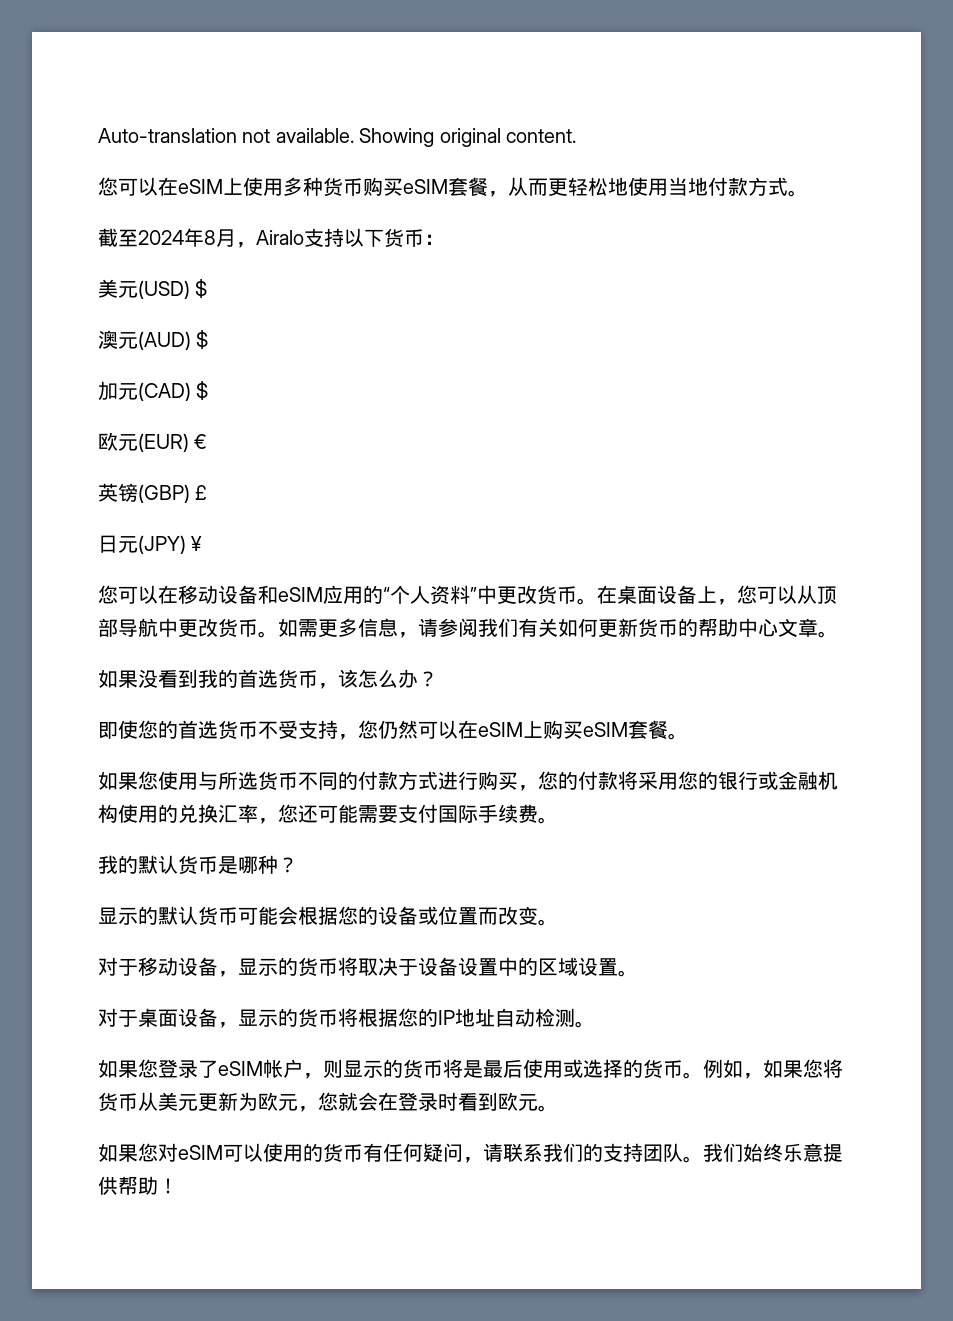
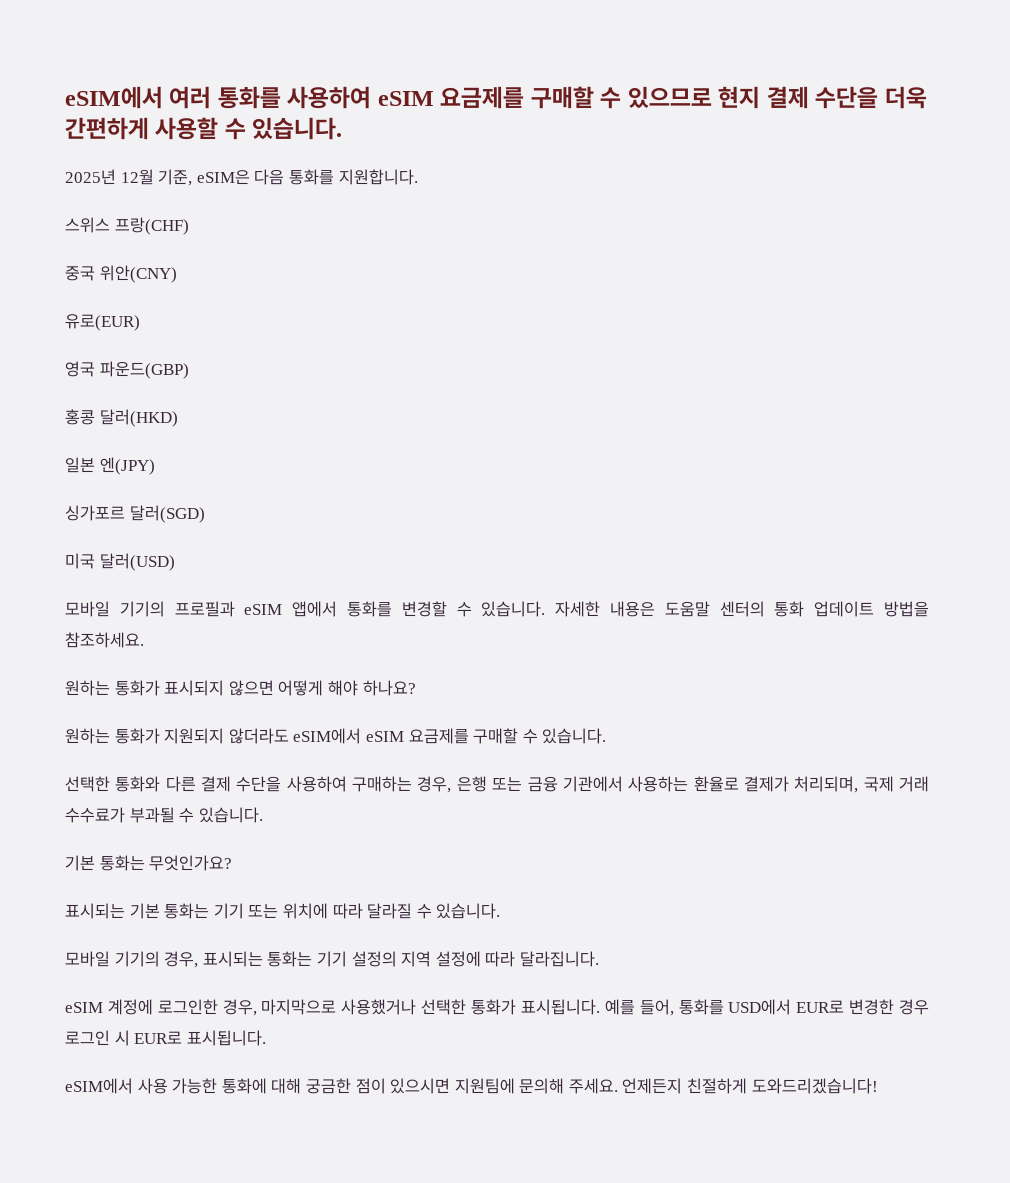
[98,128,576,147] [98,177,808,197] [98,228,444,248] [98,279,208,299] [98,330,209,350] [98,381,209,401] [98,432,208,452] [98,483,208,503] [98,535,203,554] [98,585,837,605] [98,618,838,638] [98,669,438,689] [98,720,688,740] [98,771,838,791] [98,804,558,824] [98,855,298,875] [98,906,558,926] [98,957,638,977] [98,1008,595,1028] [98,1059,843,1079] [98,1092,558,1112] [98,1143,843,1163] [98,1176,178,1195] Auto-translation not available. Showing original content. // 您可以在eSIM上使用多种货币购买eSIM套餐，从而更轻松地使用当地付款方式。 // 截至2024年8月，Airalo支持以下货币： // 美元(USD) $ // 澳元(AUD) $ // 加元(CAD) $ // 欧元(EUR) € // 英镑(GBP) £ // 日元(JPY) ¥ // 您可以在移动设备和eSIM应用的“个人资料”中更改货币。在桌面设备上，您可以从顶部导航中更改货币。如需更多信息，请参阅我们有关如何更新货币的帮助中心文章。 // 如果没看到我的首选货币，该怎么办？ // 即使您的首选货币不受支持，您仍然可以在eSIM上购买eSIM套餐。 // 如果您使用与所选货币不同的付款方式进行购买，您的付款将采用您的银行或金融机构使用的兑换汇率，您还可能需要支付国际手续费。 // 我的默认货币是哪种？ // 显示的默认货币可能会根据您的设备或位置而改变。 // 对于移动设备，显示的货币将取决于设备设置中的区域设置。 // 对于桌面设备，显示的货币将根据您的IP地址自动检测。 // 如果您登录了eSIM帐户，则显示的货币将是最后使用或选择的货币。例如，如果您将货币从美元更新为欧元，您就会在登录时看到欧元。 // 如果您对eSIM可以使用的货币有任何疑问，请联系我们的支持团队。我们始终乐意提供帮助！ -> [65,86,927,109] [65,117,343,140] [65,169,418,186] [65,217,189,235] [65,265,177,283] [65,314,140,331] [65,361,189,379] [65,409,178,427] [65,457,155,475] [65,505,205,523] [65,553,175,571] [65,601,929,617] [65,632,144,648] [65,680,416,696] [65,728,607,744] [65,776,930,793] [65,807,263,823] [65,855,233,871] [65,903,501,919] [65,951,599,968] [65,999,930,1016] [65,1030,266,1046] [65,1078,878,1094] eSIM에서 여러 통화를 사용하여 eSIM 요금제를 구매할 수 있으므로 현지 결제 수단을 더욱 간편하게 사용할 수 있습니다. // 2025년 12월 기준, eSIM은 다음 통화를 지원합니다. // 스위스 프랑(CHF) // 중국 위안(CNY) // 유로(EUR) // 영국 파운드(GBP) // 홍콩 달러(HKD) // 일본 엔(JPY) // 싱가포르 달러(SGD) // 미국 달러(USD) // 모바일 기기의 프로필과 eSIM 앱에서 통화를 변경할 수 있습니다. 자세한 내용은 도움말 센터의 통화 업데이트 방법을 참조하세요. // 원하는 통화가 표시되지 않으면 어떻게 해야 하나요? // 원하는 통화가 지원되지 않더라도 eSIM에서 eSIM 요금제를 구매할 수 있습니다. // 선택한 통화와 다른 결제 수단을 사용하여 구매하는 경우, 은행 또는 금융 기관에서 사용하는 환율로 결제가 처리되며, 국제 거래 수수료가 부과될 수 있습니다. // 기본 통화는 무엇인가요? // 표시되는 기본 통화는 기기 또는 위치에 따라 달라질 수 있습니다. // 모바일 기기의 경우, 표시되는 통화는 기기 설정의 지역 설정에 따라 달라집니다. // eSIM 계정에 로그인한 경우, 마지막으로 사용했거나 선택한 통화가 표시됩니다. 예를 들어, 통화를 USD에서 EUR로 변경한 경우 로그인 시 EUR로 표시됩니다. // eSIM에서 사용 가능한 통화에 대해 궁금한 점이 있으시면 지원팀에 문의해 주세요. 언제든지 친절하게 도와드리겠습니다!

